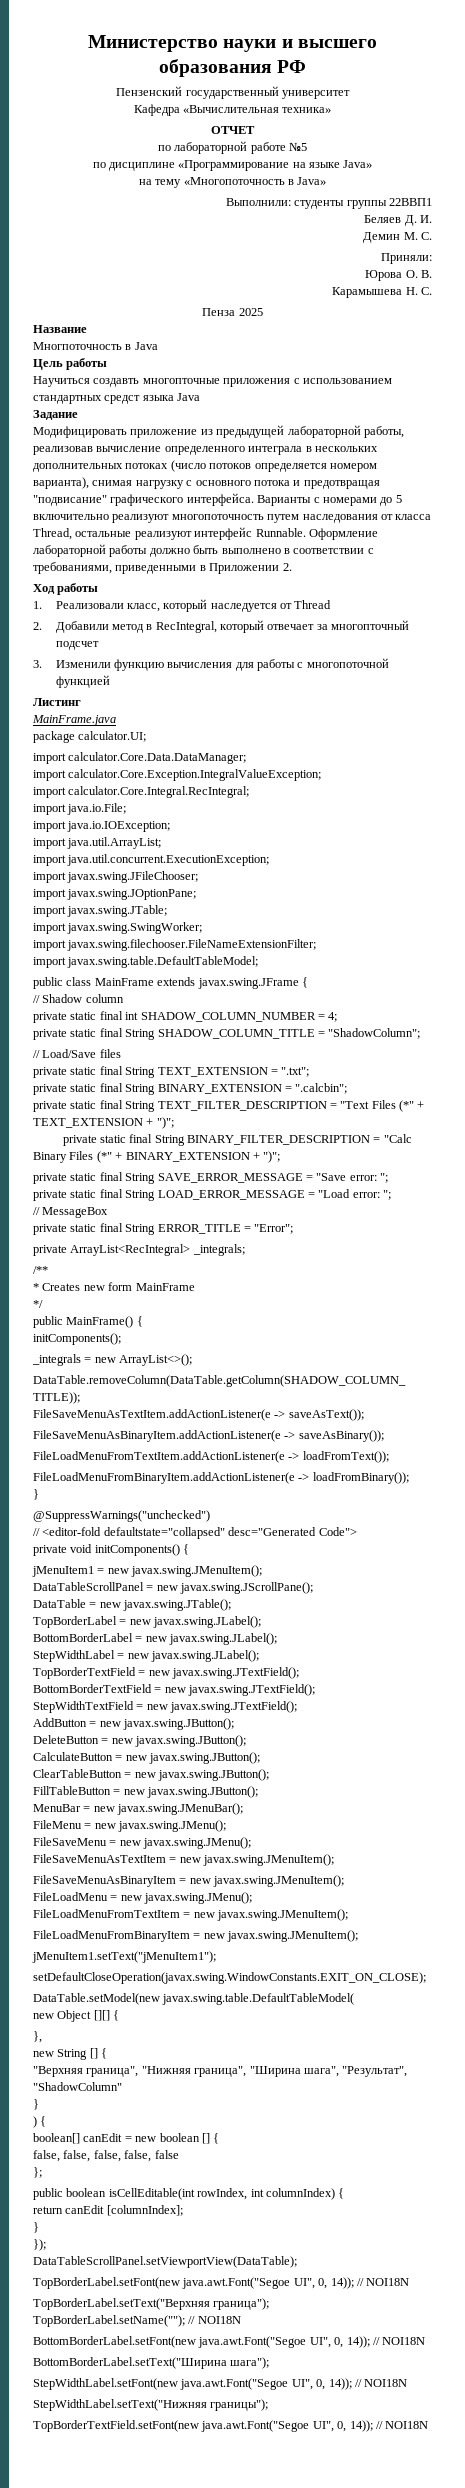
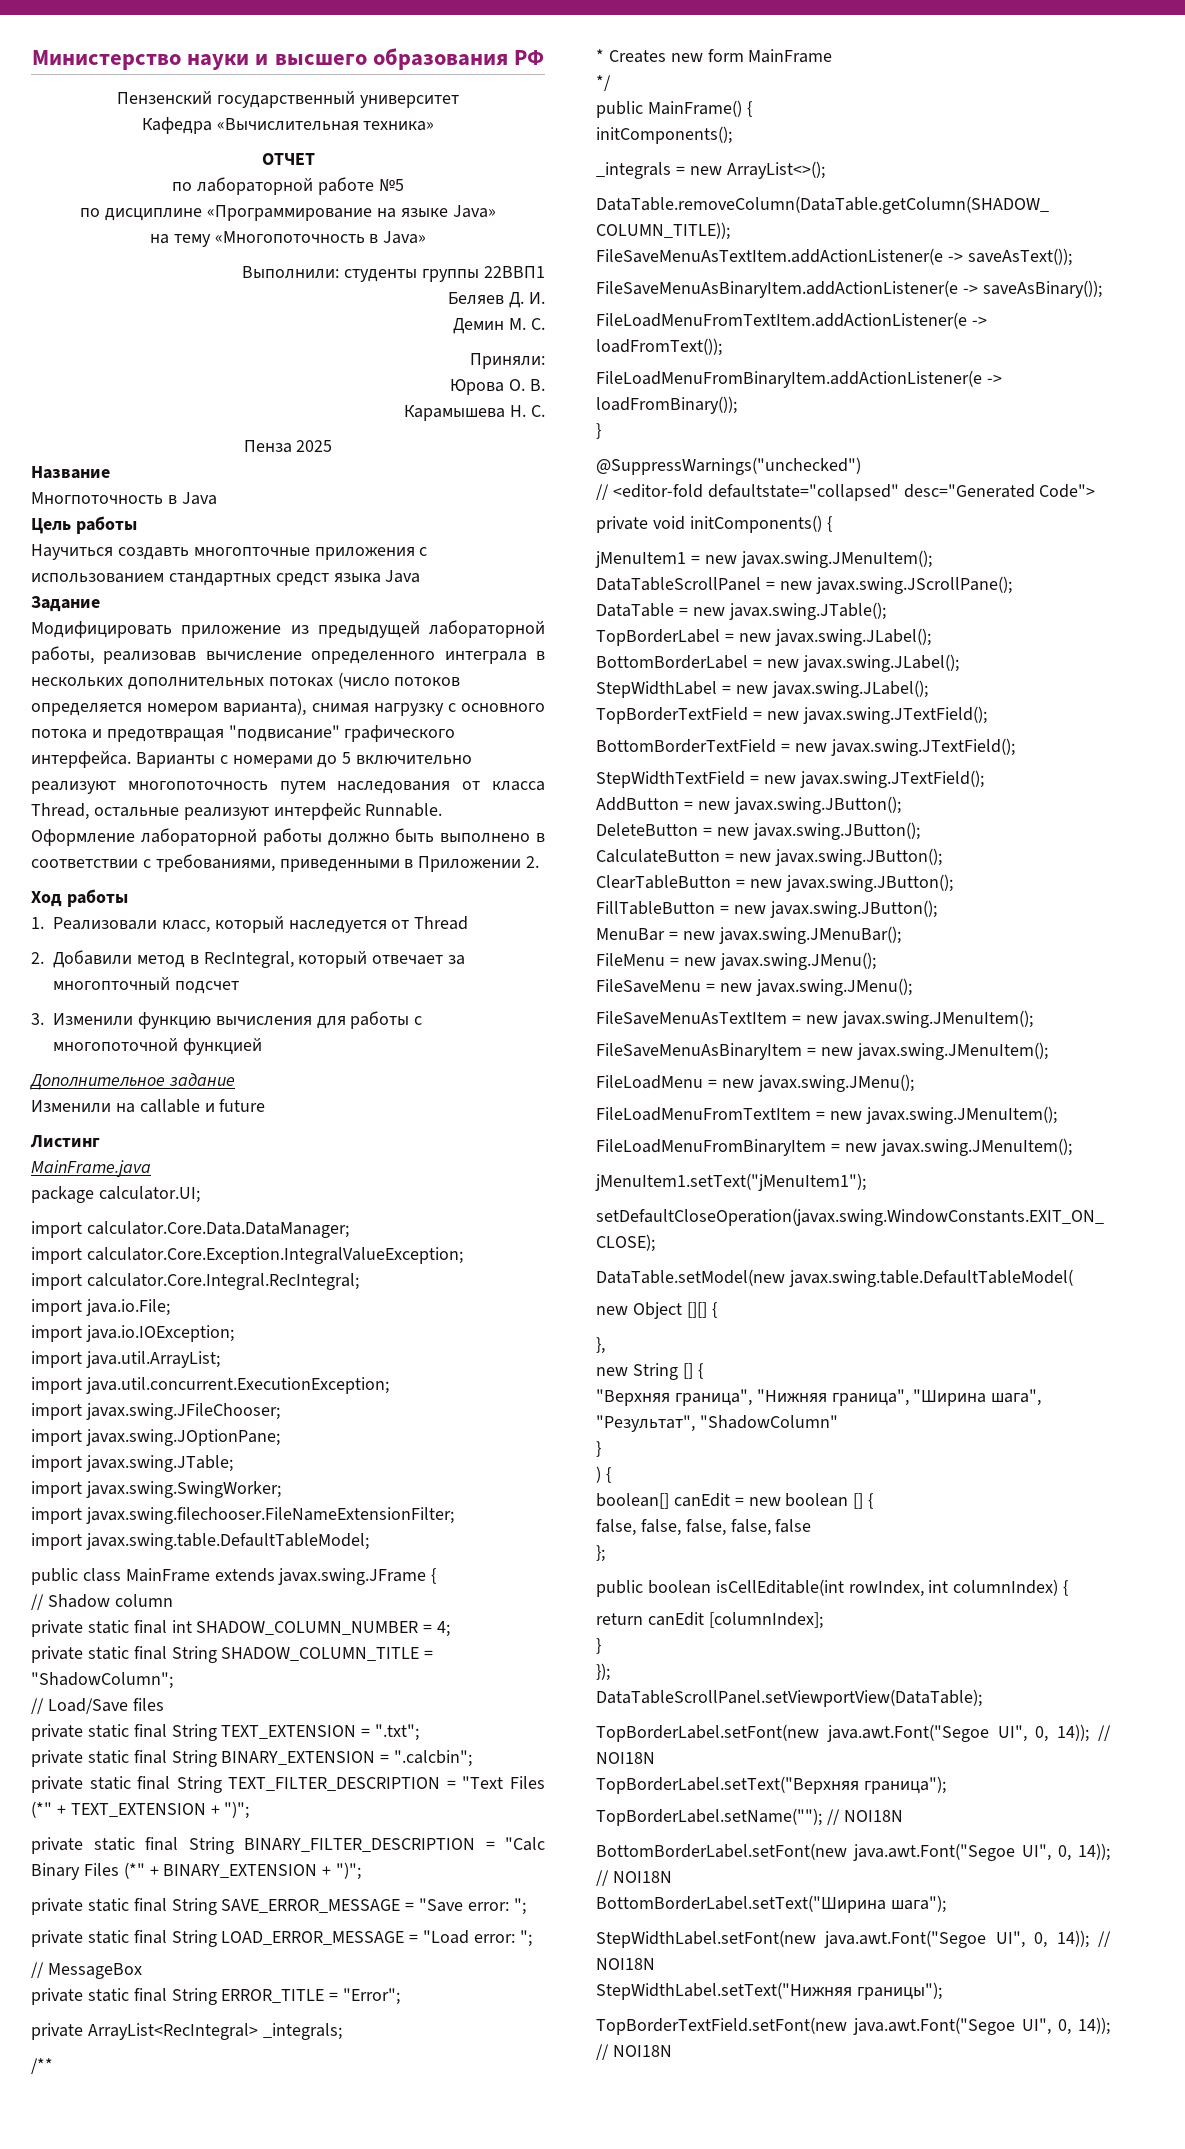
(110, 681) none -> [30,1073,235,1090] [31,1099,266,1113] // Дополнительное задание // Изменили на callable и future

